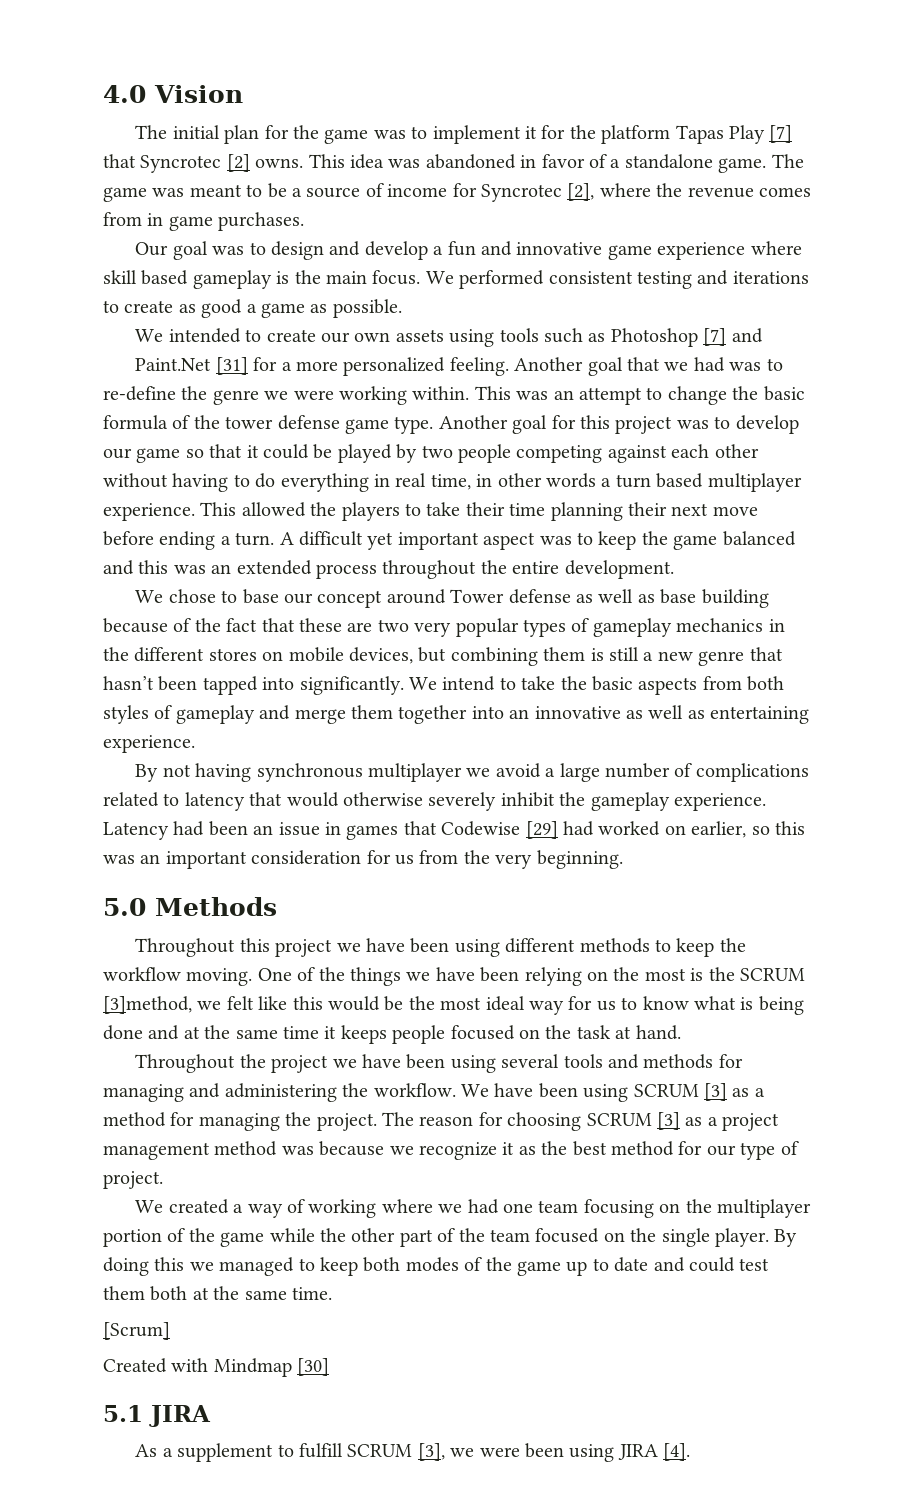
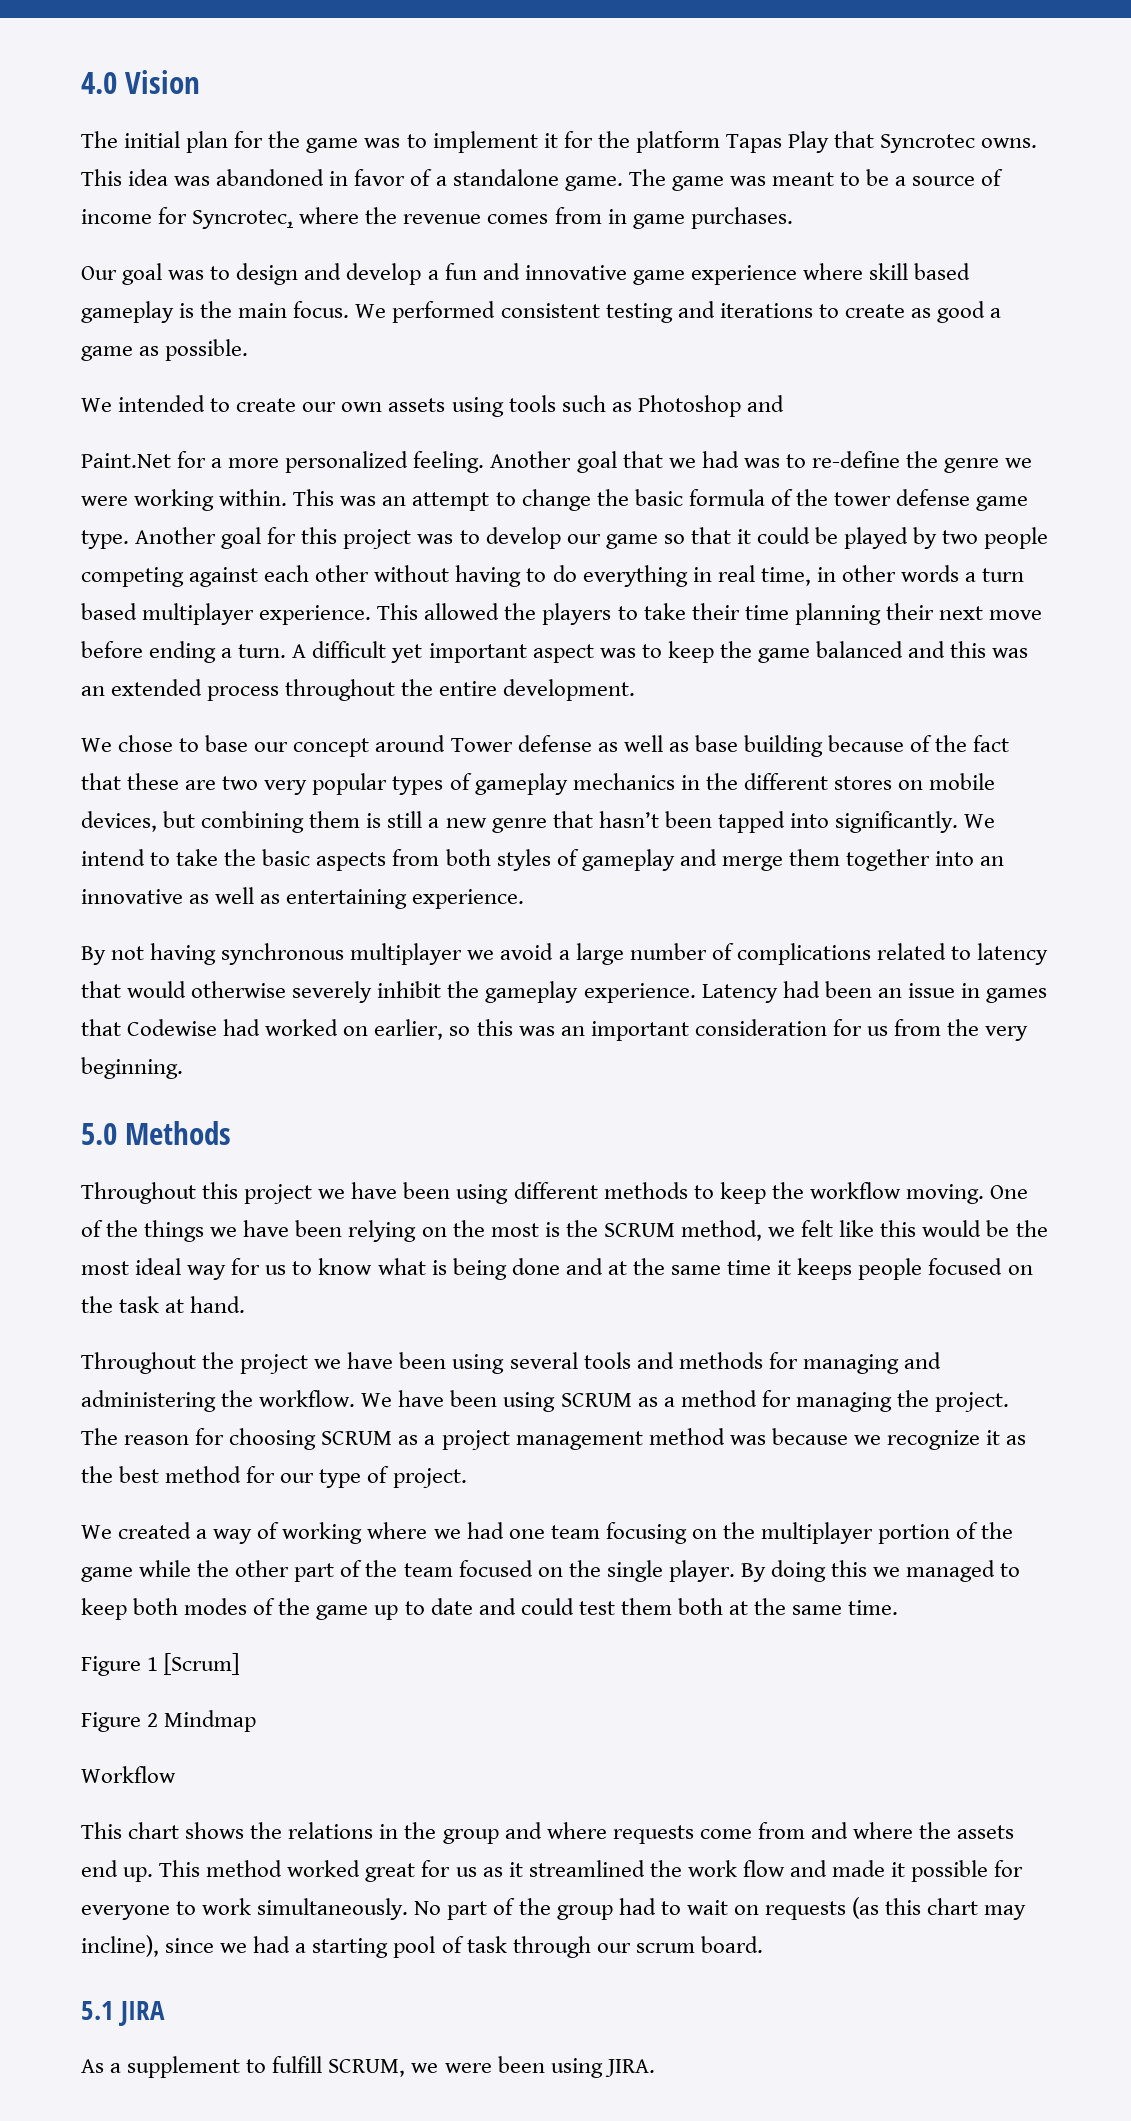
[769,125,793,143] [7] -> (830, 142) none
[226,154,250,172] [2] -> (976, 143) none
[480,183,595,202] Syncrotec [2], -> [192,210,294,229] Syncrotec,
[703,328,727,346] [7] -> (741, 406) none
[215,357,248,375] [31] -> (171, 460) none
[525,821,558,839] [29] -> (218, 1027) none
[103,996,192,1014] [3]method, -> [680,1220,762,1241] method,
[703,1083,727,1101] [3] -> (632, 1400) none
[656,1112,680,1130] [3] -> (393, 1438) none
(332, 1293) none -> [81,1656,159,1676] Figure 1
[103,1358,209,1373] Created with -> [81,1712,159,1732] Figure 2
[297,1358,330,1376] [30] -> [81,1766,176,1783] [81,1822,1015,1844] [81,1860,1024,1882] [81,1897,1027,1920] [81,1935,763,1958] // Workflow // This chart shows the relations in the group and where requests come from and where the assets end up. This method worked great for us as it streamlined the work flow and made it possible for everyone to work simultaneously. No part of the group had to wait on requests (as this chart may incline), since we had a starting pool of task through our scrum board.
[347,1443,445,1461] SCRUM [3], -> [328,2059,406,2077] SCRUM,
[617,1443,691,1461] JIRA [4]. -> [604,2059,655,2077] JIRA.

